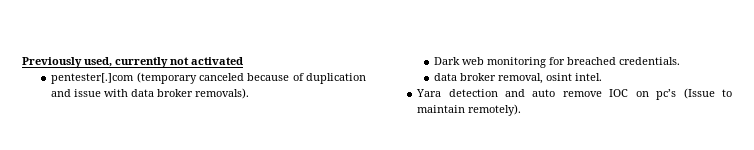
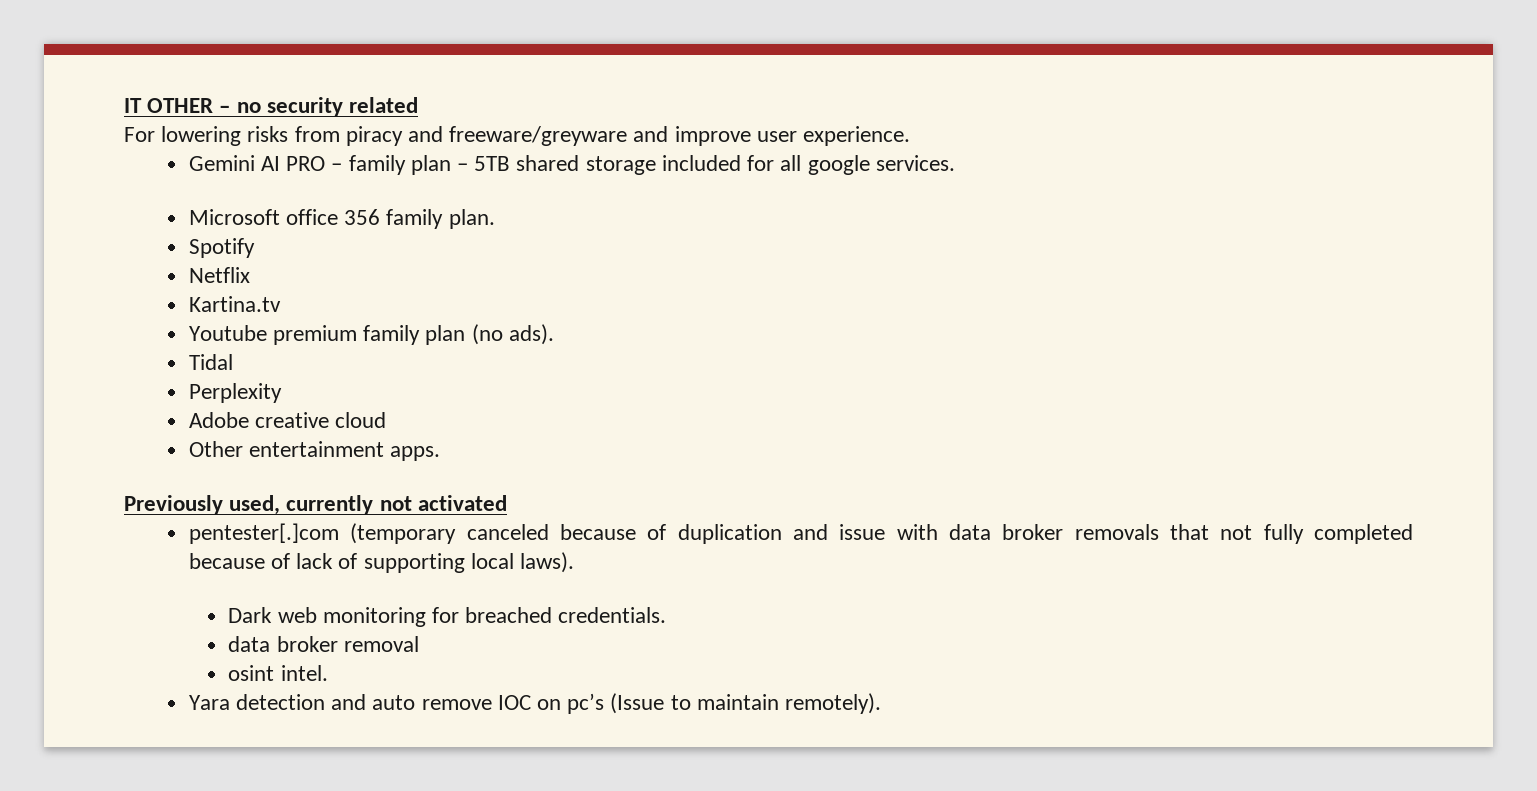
(22, 62) none -> [124,97,419,117] [124,126,911,146] [188,155,955,175] [188,209,495,229] [188,238,255,258] [188,267,250,283] [188,296,281,312] [188,324,554,345] [188,354,233,370] [188,383,282,403] [188,412,387,428] [188,441,441,461] IT OTHER – no security related // For lowering risks from piracy and freeware/greyware and improve user experience. // Gemini AI PRO – family plan – 5TB shared storage included for all google services. // Microsoft office 356 family plan. // Spotify // Netflix // Kartina.tv // Youtube premium family plan (no ads). // Tidal // Perplexity // Adobe creative cloud // Other entertainment apps. //
[195,88,250,99] removals). -> [1074,524,1413,544] [188,552,575,573] removals that not fully completed because of lack of supporting local laws).
[498,73,544,84] removal, -> [343,636,419,652] removal //

